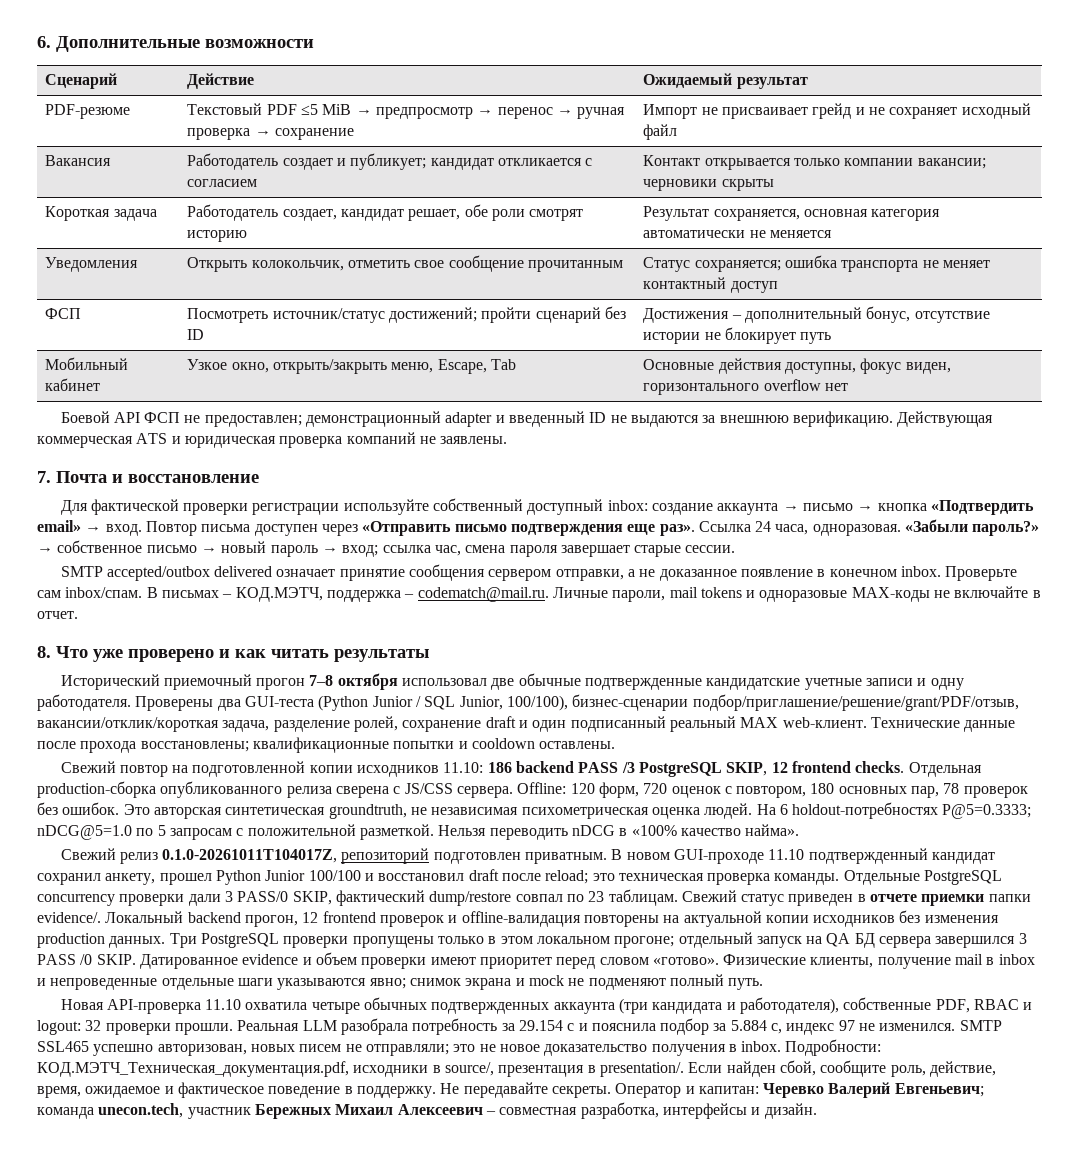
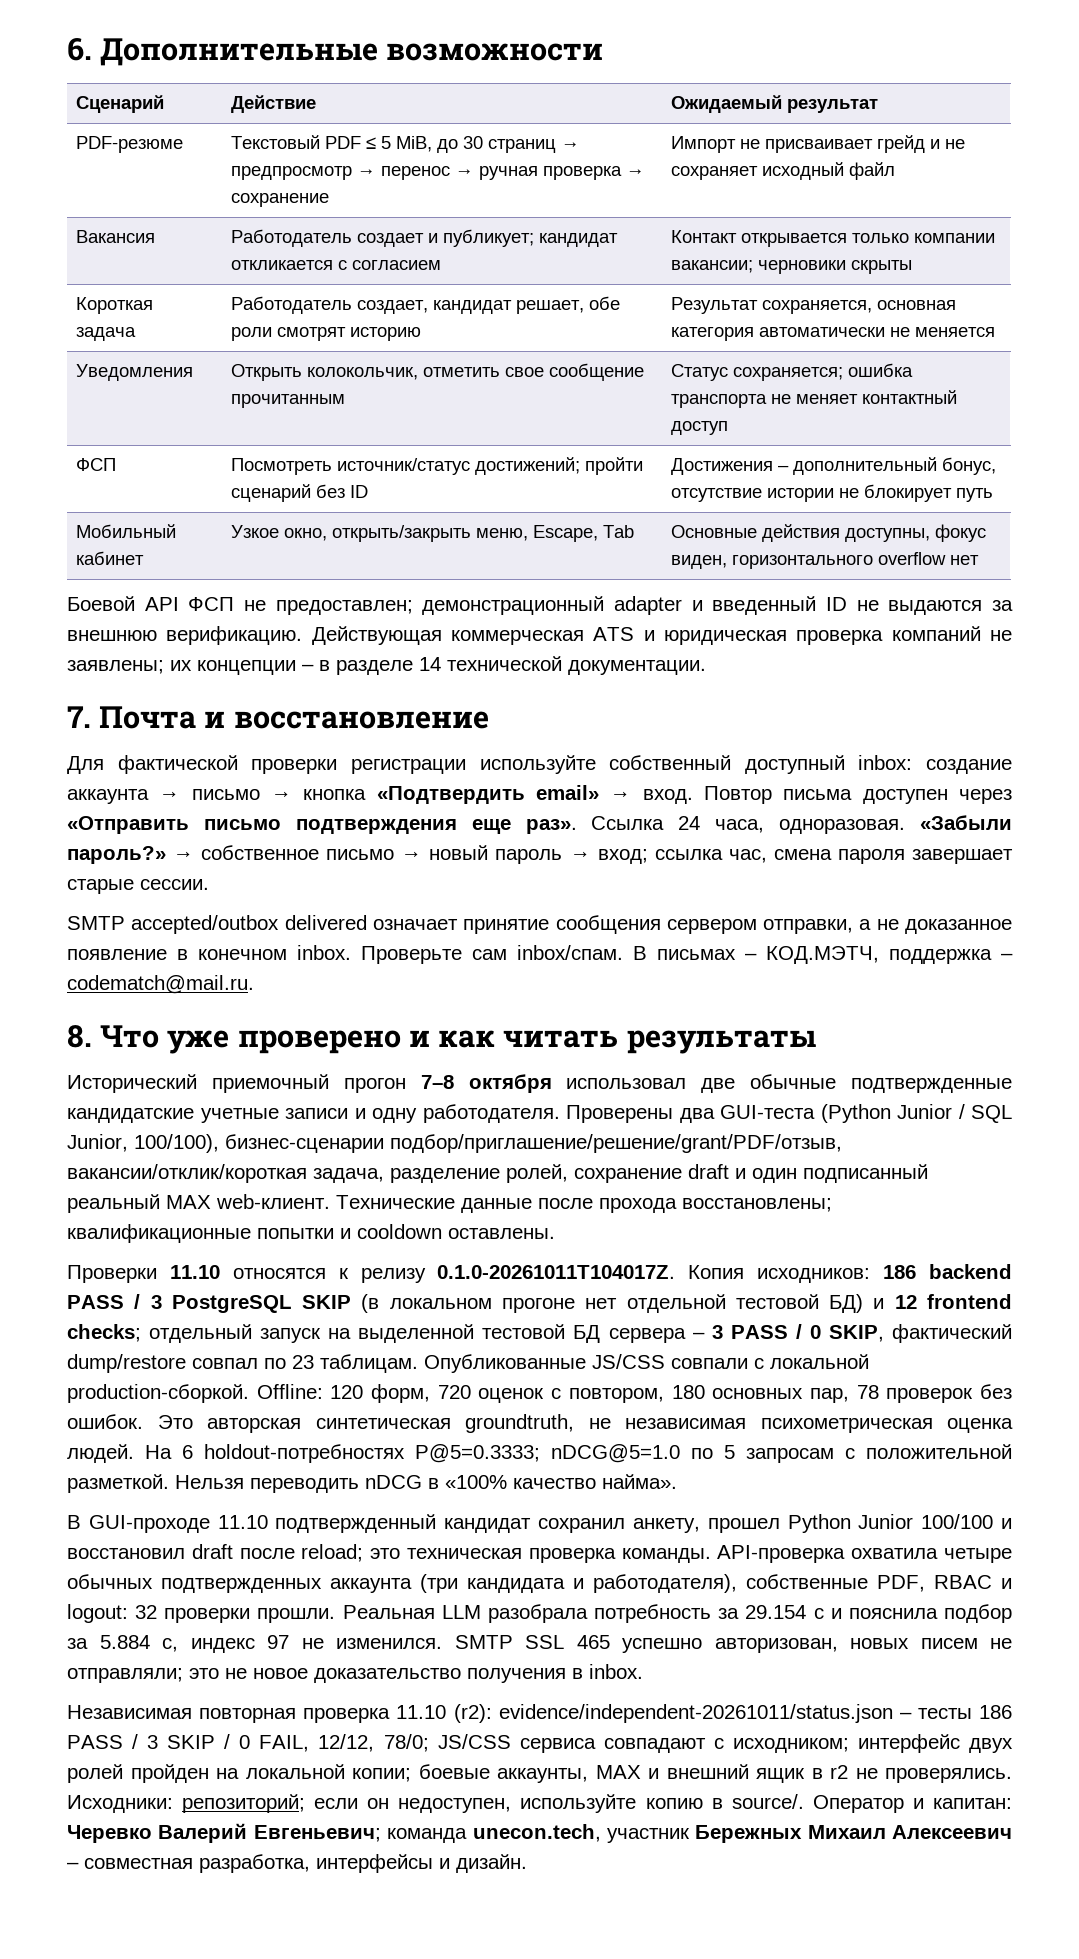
[301,104,352,115] ≤5 MiB -> [365,136,556,153] ≤ 5 MiB, до 30 страниц
[440,436,508,444] заявлены. -> [67,656,706,675] заявлены; их концепции – в разделе 14 технической документации.
[552,586,1041,602] [37,611,78,619] Личные пароли, mail tokens и одноразовые MAX-коды не включайте в отчет. -> (254, 984) none
[60,761,982,777] [37,781,513,798] Свежий повтор на подготовленной копии исходников 11.10: 186 backend PASS /3 PostgreSQL SKIP, 12 frontend checks. Отдельная production-сборка опубликованного релиза сверена с JS/CSS сервера. -> [67,1264,1013,1283] [67,1294,1013,1313] [67,1324,1012,1343] [67,1354,869,1373] [67,1384,249,1403] Проверки 11.10 относятся к релизу 0.1.0-20261011T104017Z. Копия исходников: 186 backend PASS / 3 PostgreSQL SKIP (в локальном прогоне нет отдельной тестовой БД) и 12 frontend checks; отдельный запуск на выделенной тестовой БД сервера – 3 PASS / 0 SKIP, фактический dump/restore совпал по 23 таблицам. Опубликованные JS/CSS совпали с локальной production-сборкой.
[60,848,670,864] Свежий релиз 0.1.0-20261011T104017Z, репозиторий подготовлен приватным. В новом -> [67,1515,81,1529] В
[843,870,1003,885] [37,889,1031,906] [37,910,999,927] [37,932,1027,948] [37,952,1035,969] [37,974,764,990] [60,999,242,1014] Отдельные PostgreSQL concurrency проверки дали 3 PASS/0 SKIP, фактический dump/restore совпал по 23 таблицам. Свежий статус приведен в отчете приемки папки evidence/. Локальный backend прогон, 12 frontend проверок и offline-валидация повторены на актуальной копии исходников без изменения production данных. Три PostgreSQL проверки пропущены только в этом локальном прогоне; отдельный запуск на QA БД сервера завершился 3 PASS /0 SKIP. Датированное evidence и объем проверки имеют приоритет перед словом «готово». Физические клиенты, получение mail в inbox и непроведенные отдельные шаги указываются явно; снимок экрана и mock не подменяют полный путь. // Новая API-проверка 11.10 -> [717,1545,846,1563] API-проверка
[37,1041,89,1052] SSL465 -> [525,1635,610,1649] SSL 465
[785,1039,882,1056] [37,1060,996,1077] [37,1082,611,1098] Подробности: КОД.МЭТЧ_Техническая_документация.pdf, исходники в source/, презентация в presentation/. Если найден сбой, сообщите роль, действие, время, ожидаемое и фактическое поведение в поддержку. Не передавайте секреты. -> [67,1704,1012,1723] [67,1734,1014,1753] [67,1764,1012,1783] [67,1794,804,1813] // Независимая повторная проверка 11.10 (r2): evidence/independent-20261011/status.json – тесты 186 PASS / 3 SKIP / 0 FAIL, 12/12, 78/0; JS/CSS сервиса совпадают с исходником; интерфейс двух ролей пройден на локальной копии; боевые аккаунты, MAX и внешний ящик в r2 не проверялись. Исходники: репозиторий; если он недоступен, используйте копию в source/.

